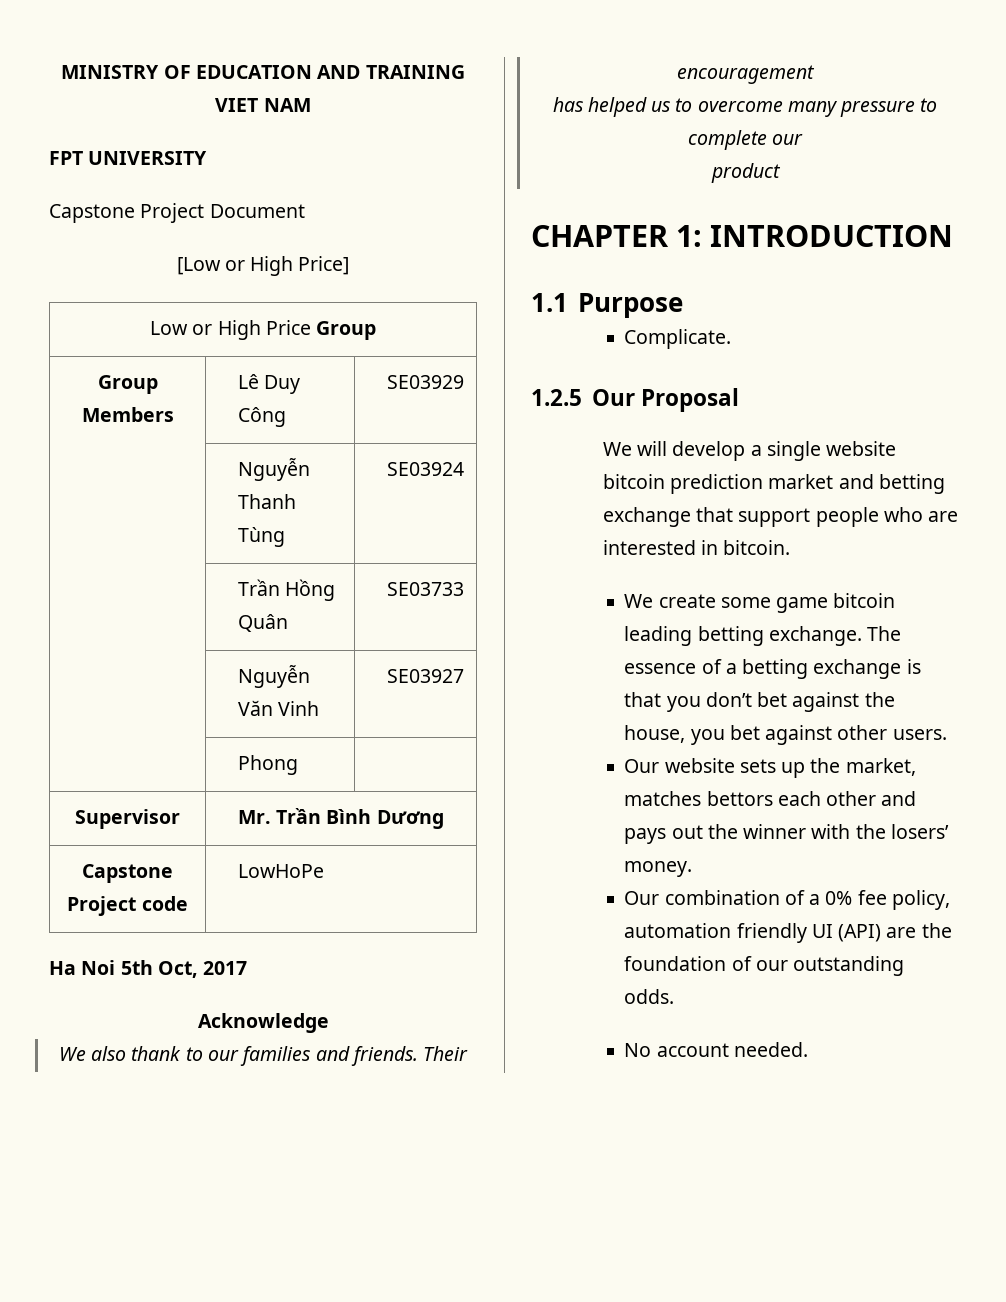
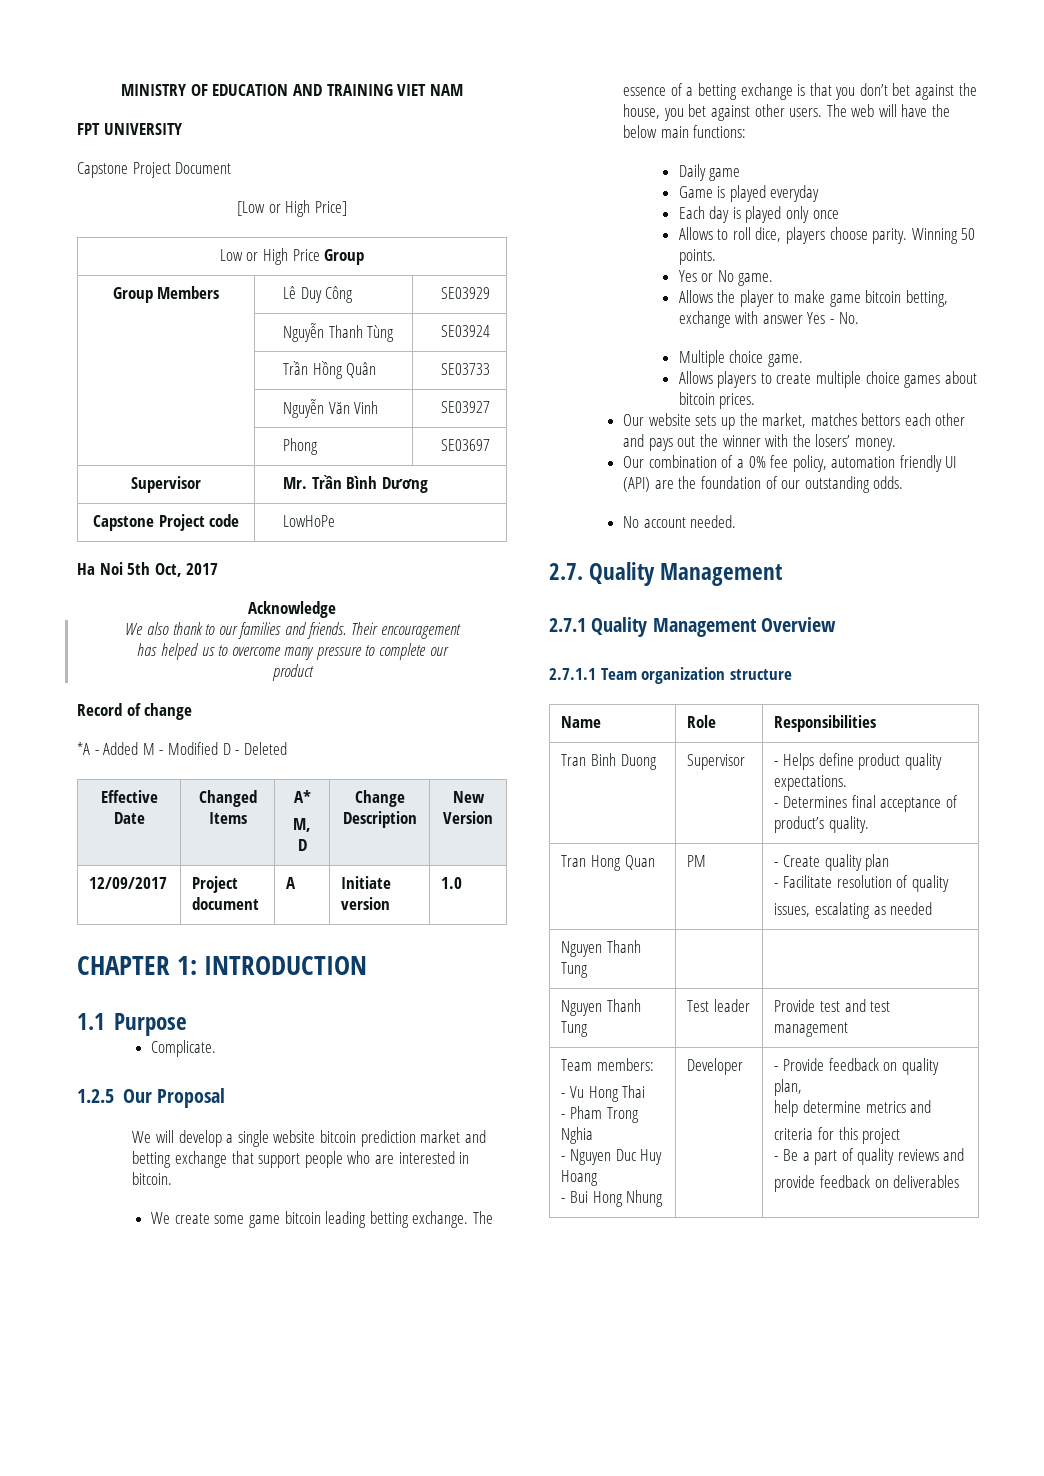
(298, 765) none -> [440,439,490,451] SE03697
(781, 173) none -> [77,703,193,720] [77,742,287,755] [100,790,158,803] [113,812,145,824] [198,790,257,807] [208,812,247,824] [293,790,311,803] [293,818,311,832] [297,839,307,851] [354,790,405,807] [342,811,417,828] [452,791,485,803] [443,811,493,824] [89,877,168,889] [192,876,239,893] [192,897,260,910] [286,877,297,889] [341,876,392,889] [341,897,391,910] [441,877,463,889] // Record of change // *A - Added M - Modified D - Deleted // Effective Date | Changed Items | A* // M, D | Change Description | New Version // 12/09/2017 | Project document | A | Initiate version | 1.0
(947, 734) none -> [826,104,951,117] [623,125,747,138] [678,164,741,181] [678,185,820,202] [678,206,839,223] [678,227,976,244] [678,249,716,265] [678,270,774,286] [678,290,948,307] [678,311,859,328] [678,350,803,367] [678,371,977,388] [678,392,756,409] The web will have the below main functions: // Daily game // Game is played everyday // Each day is played only once // Allows to roll dice, players choose parity. Winning 50 points. // Yes or No game. // Allows the player to make game bitcoin betting, exchange with answer Yes - No. // Multiple choice game. // Allows players to create multiple choice games about bitcoin prices.
(808, 1049) none -> [549,562,783,586] [549,617,836,637] [549,667,792,684] [561,716,602,728] [687,715,717,728] [774,715,877,732] [561,753,657,770] [687,754,746,770] [774,753,942,770] [774,775,848,791] [774,795,958,812] [774,816,869,833] [561,855,655,871] [687,855,707,867] [774,854,890,871] [774,875,949,892] [774,902,933,919] [561,940,641,957] [561,962,589,978] [561,999,641,1016] [561,1021,589,1037] [687,999,750,1012] [774,999,891,1012] [774,1022,849,1037] [561,1058,654,1071] [561,1085,646,1102] [561,1106,639,1123] [561,1127,594,1144] [561,1149,663,1165] [561,1170,599,1186] [561,1190,664,1207] [687,1058,744,1075] [774,1058,939,1075] [774,1079,803,1096] [774,1100,932,1117] [774,1127,901,1144] [774,1148,965,1165] [774,1175,960,1192] // 2.7. Quality Management // 2.7.1 Quality Management Overview // 2.7.1.1 Team organization structure // Name | Role | Responsibilities // Tran Binh Duong | Supervisor | - Helps define product quality expectations. // - Determines final acceptance of product’s quality. // Tran Hong Quan | PM | - Create quality plan // - Facilitate resolution of quality // issues, escalating as needed // Nguyen Thanh Tung | | // Nguyen Thanh Tung | Test leader | Provide test and test management // Team members: // - Vu Hong Thai // - Pham Trong Nghia // - Nguyen Duc Huy Hoang // - Bui Hong Nhung | Developer | - Provide feedback on quality plan, // help determine metrics and // criteria for this project // - Be a part of quality reviews and // provide feedback on deliverables

